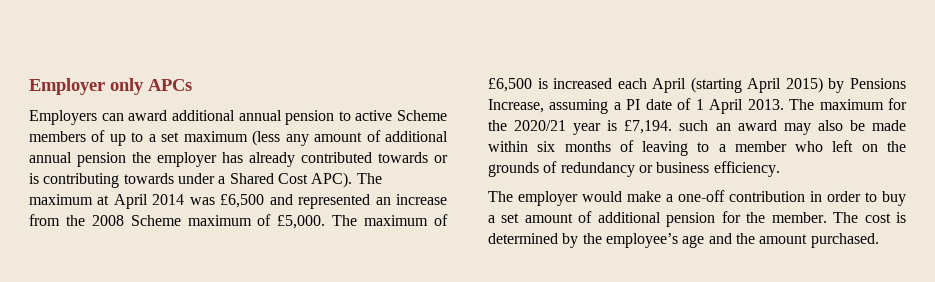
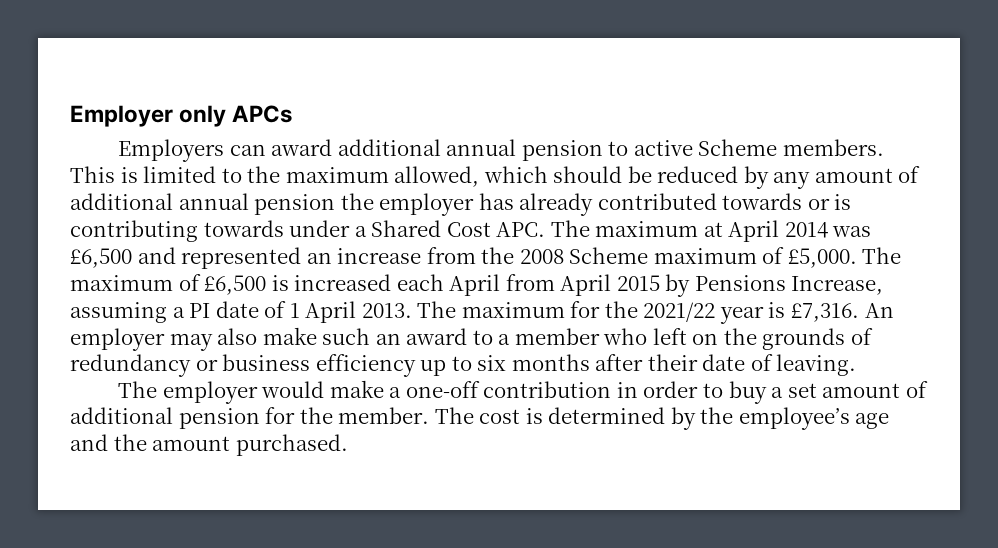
[29,130,281,146] members of up to a set maximum (less -> [782,139,884,156] [70,166,769,189] members. This is limited to the maximum allowed, which should be reduced by
[311,172,353,188] APC). -> [496,222,546,237] APC.
[690,77,823,93] (starting April 2015) -> [505,274,660,296] from April 2015
[514,120,567,131] 2020/21 -> [643,302,716,322] 2021/22
[624,120,907,135] [488,140,689,156] £7,194. such an award may also be made within six months of leaving -> [791,303,894,322] [70,327,468,351] £7,316. An employer may also make such an award
[713,161,780,177] efficiency. -> [315,354,857,377] efficiency up to six months after their date of leaving.

